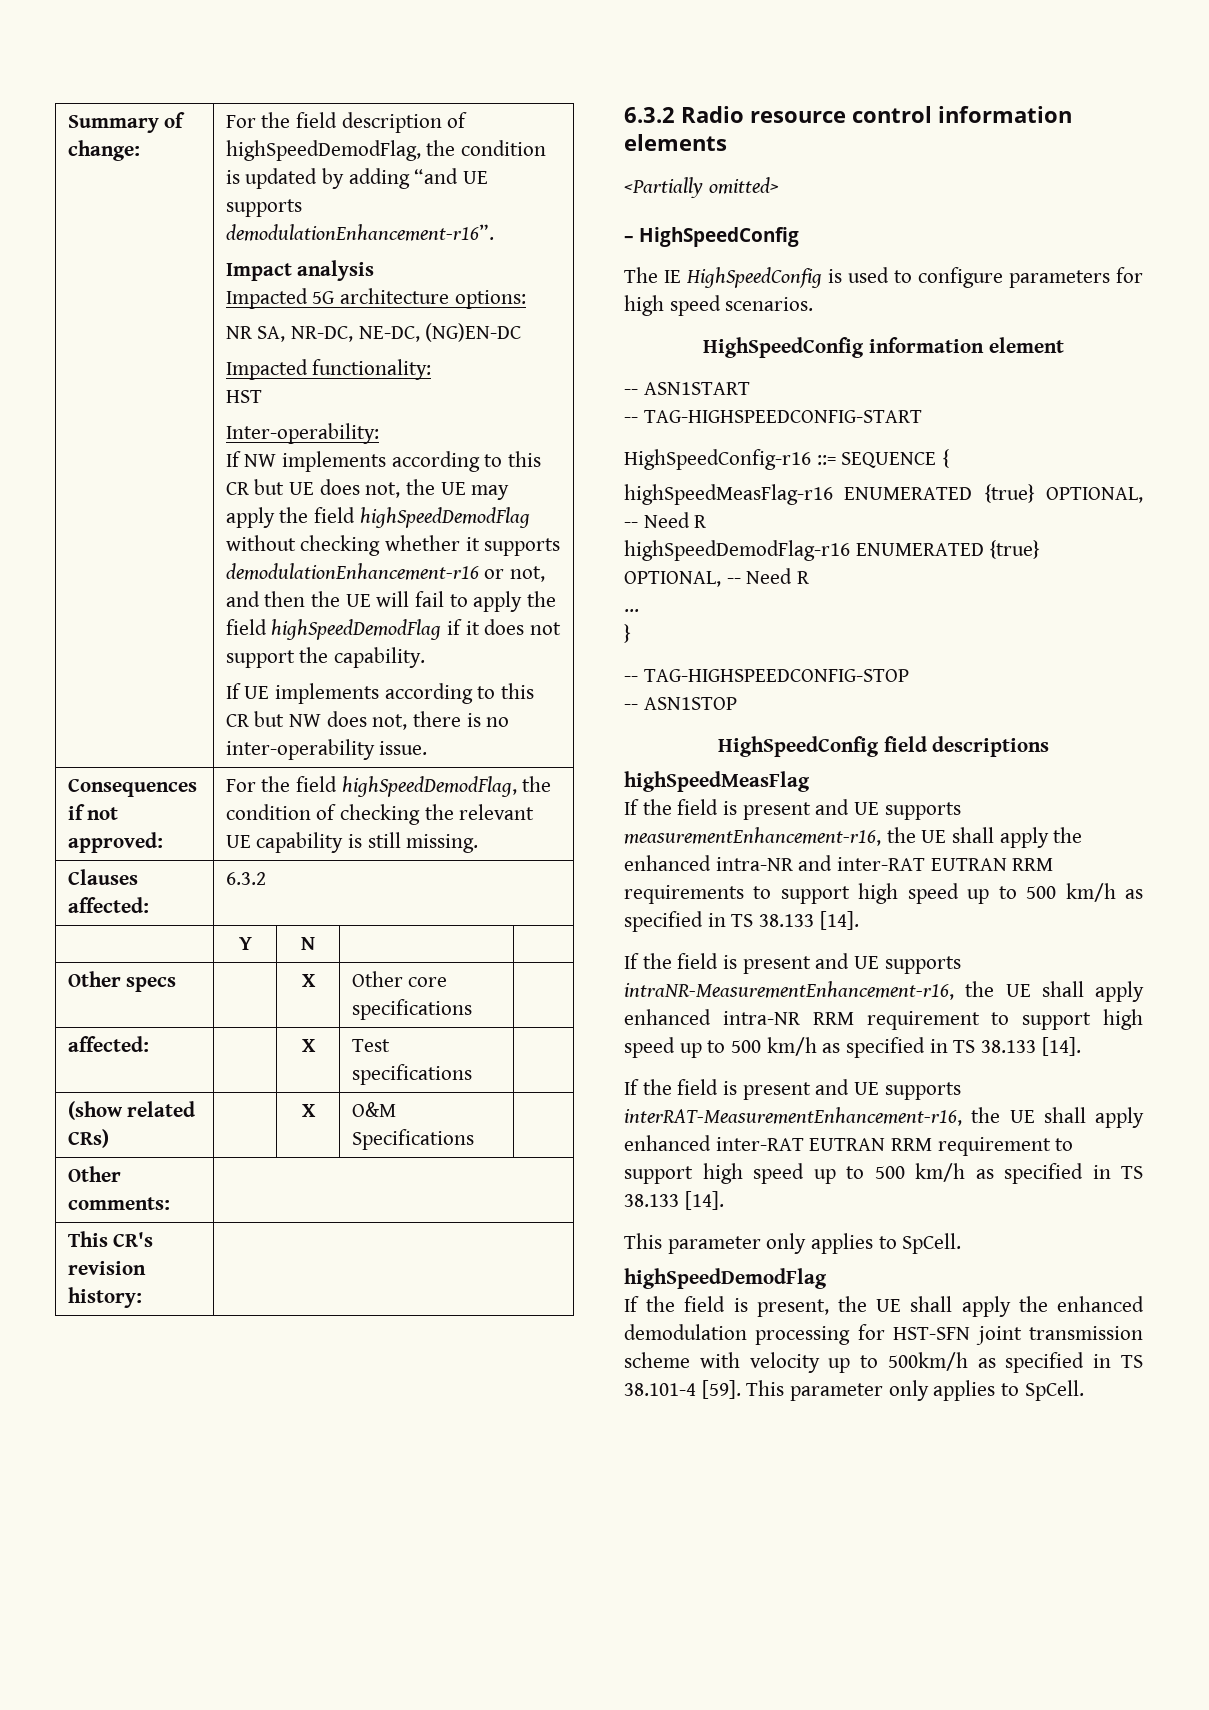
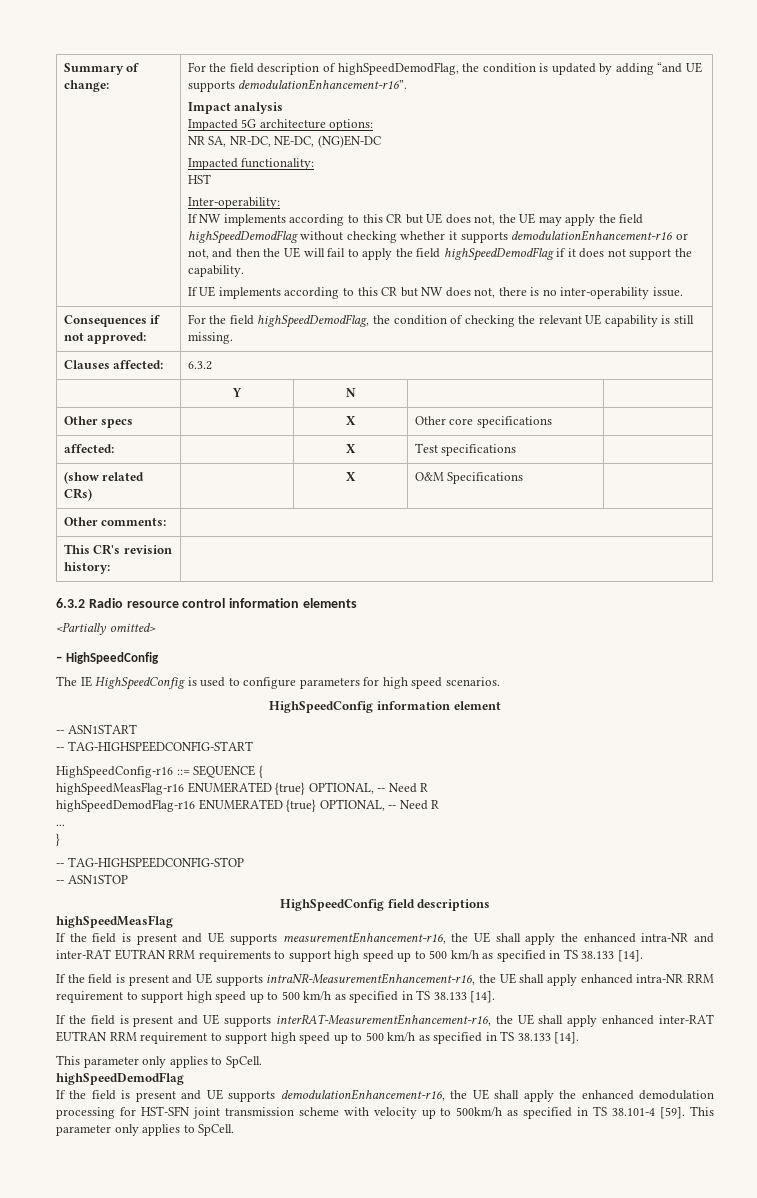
[756,1299,829,1317] present, -> [135,1089,445,1102] present and UE supports demodulationEnhancement-r16,

